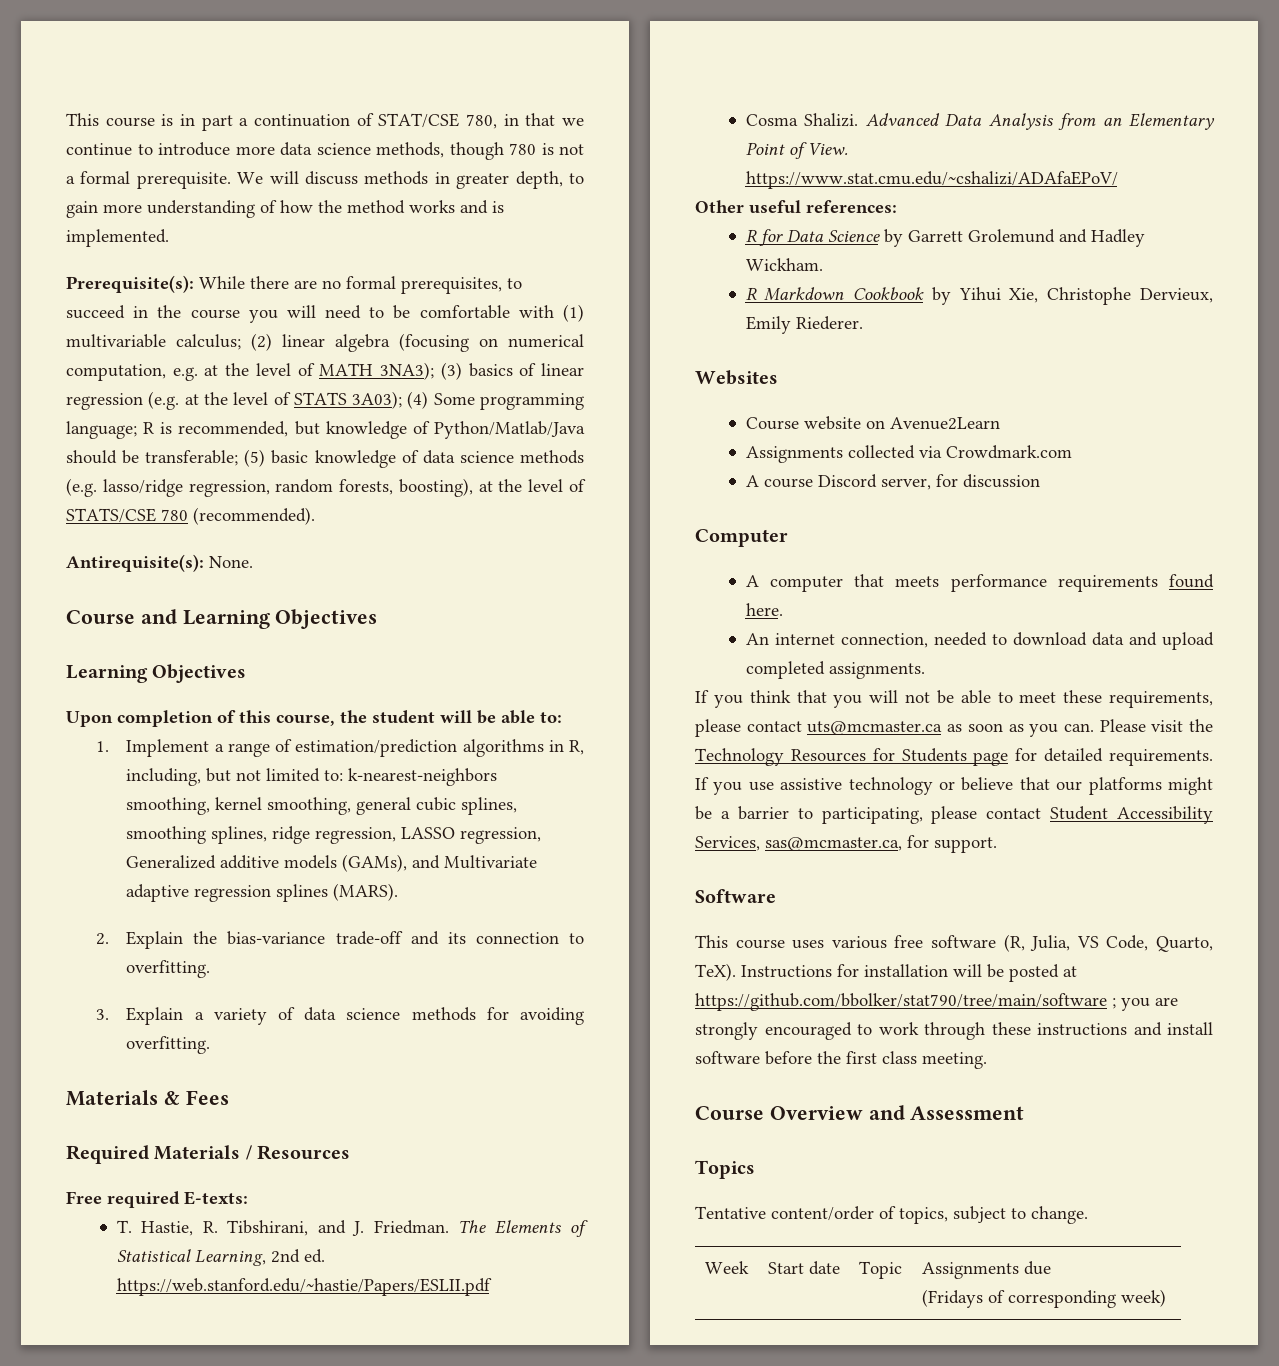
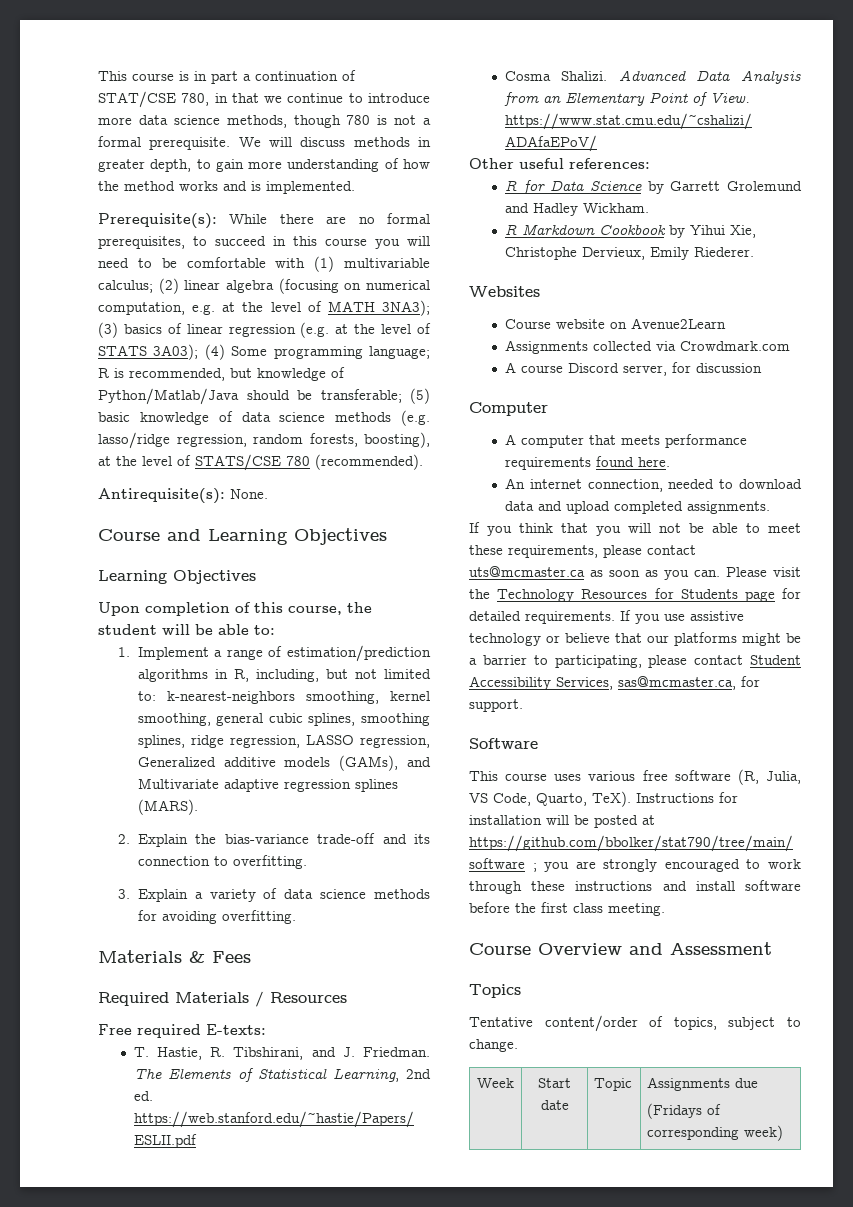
[157,305,182,318] the -> [293,236,317,246] this

